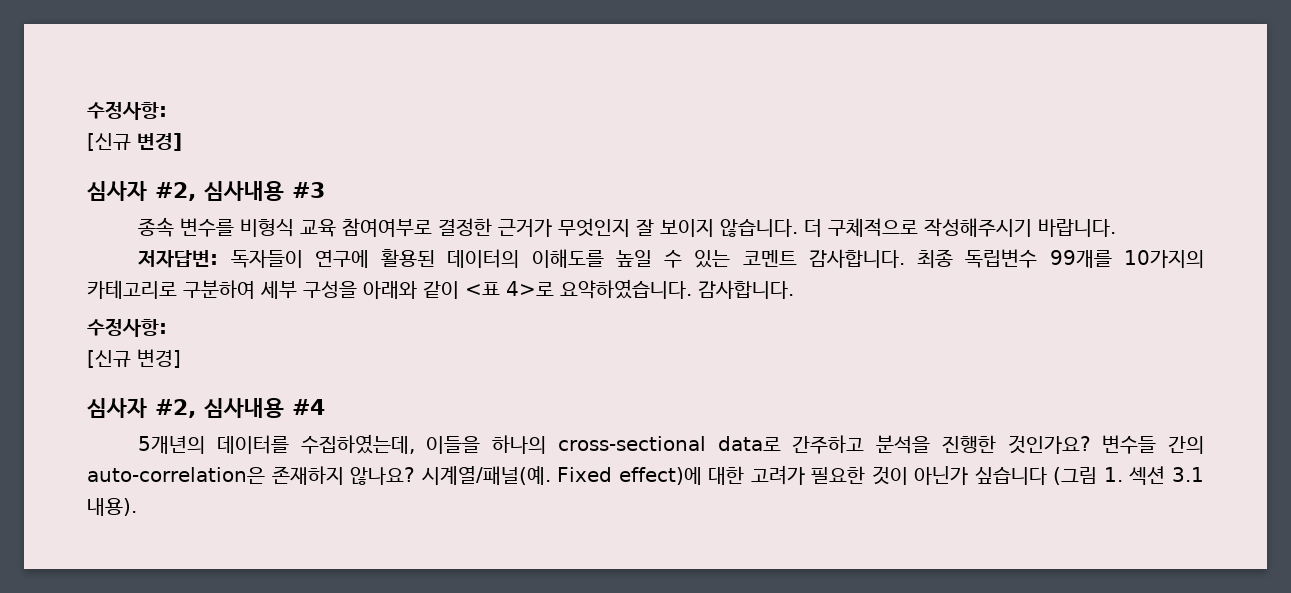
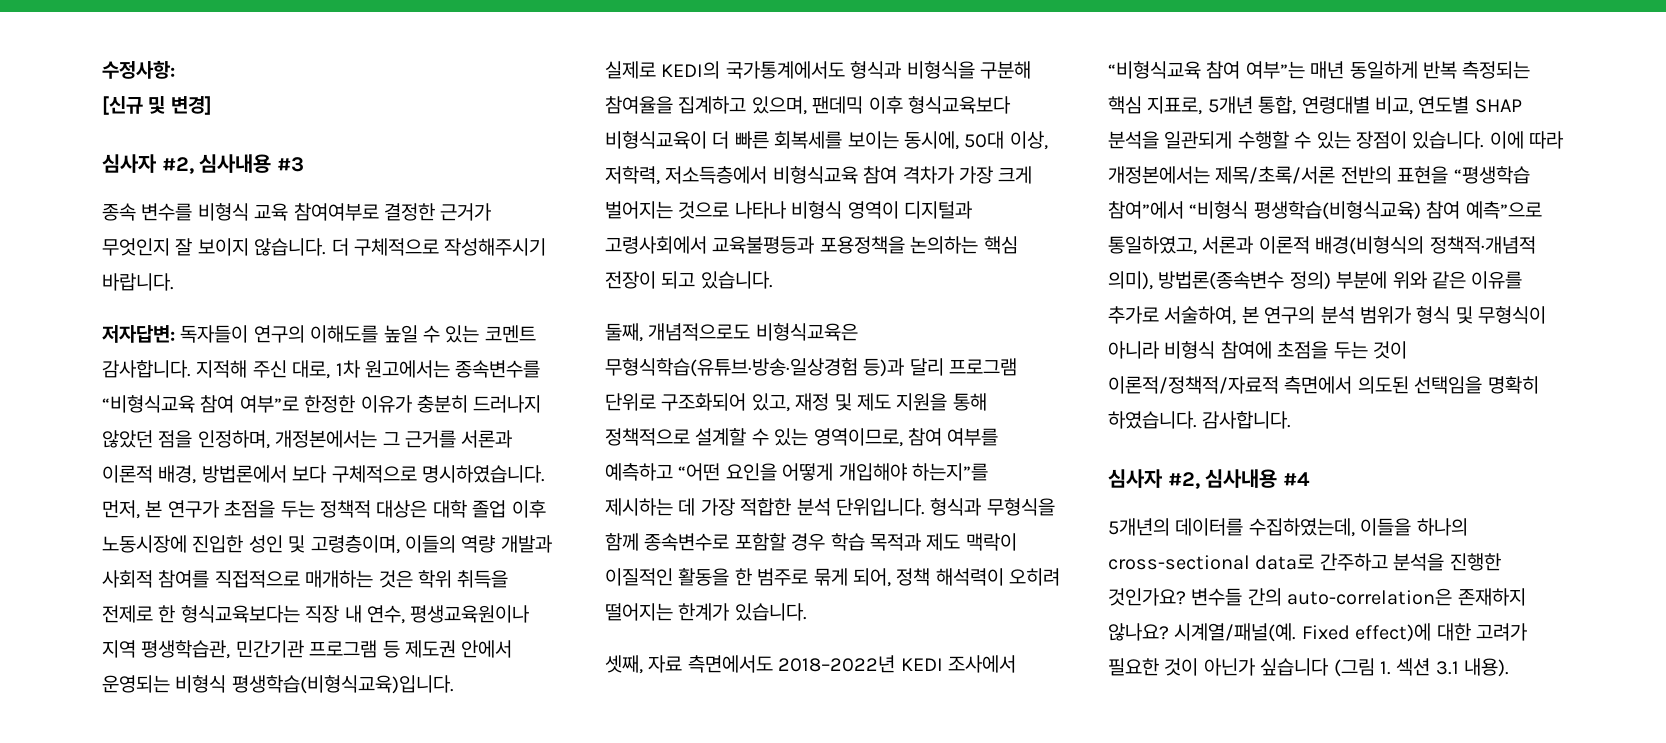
[87,101,167,120] [87,133,131,151] 수정사항: // [신규 -> [102,60,175,79] [102,96,166,115] 수정사항: // [신규 및
[314,249,520,268] 연구에 활용된 데이터의 -> [253,325,305,343] 연구의
[917,249,1204,268] [87,279,794,299] [87,318,167,337] [87,349,181,368] 최종 독립변수 99개를 10가지의 카테고리로 구분하여 세부 구성을 아래와 같이 <표 4>로 요약하였습니다. 감사합니다. // 수정사항: // [신규 변경] -> [196,360,541,379] [102,395,542,413] [102,430,513,449] [102,465,545,484] [102,500,546,519] [102,535,552,554] [102,570,509,588] [102,605,530,624] [102,640,513,659] [102,675,454,694] [605,61,1031,79] [605,96,1011,115] [605,131,1048,150] [605,166,1033,185] [605,201,972,219] [605,236,1018,254] [605,271,773,289] [605,323,858,342] [605,358,1018,377] [605,393,987,412] [605,428,999,447] [605,463,988,481] [605,498,1055,516] [605,533,1017,551] [605,568,1061,587] [605,603,807,621] [605,655,1016,674] [1108,61,1531,79] [1108,96,1522,115] [1108,131,1565,149] [1108,166,1530,184] [1108,201,1542,220] [1108,236,1536,255] [1108,271,1523,290] [1108,306,1547,325] [1108,341,1407,359] [1108,376,1539,394] [1108,411,1292,429] 지적해 주신 대로, 1차 원고에서는 종속변수를 “비형식교육 참여 여부”로 한정한 이유가 충분히 드러나지 않았던 점을 인정하며, 개정본에서는 그 근거를 서론과 이론적 배경, 방법론에서 보다 구체적으로 명시하였습니다. 먼저, 본 연구가 초점을 두는 정책적 대상은 대학 졸업 이후 노동시장에 진입한 성인 및 고령층이며, 이들의 역량 개발과 사회적 참여를 직접적으로 매개하는 것은 학위 취득을 전제로 한 형식교육보다는 직장 내 연수, 평생교육원이나 지역 평생학습관, 민간기관 프로그램 등 제도권 안에서 운영되는 비형식 평생학습(비형식교육)입니다. // 실제로 KEDI의 국가통계에서도 형식과 비형식을 구분해 참여율을 집계하고 있으며, 팬데믹 이후 형식교육보다 비형식교육이 더 빠른 회복세를 보이는 동시에, 50대 이상, 저학력, 저소득층에서 비형식교육 참여 격차가 가장 크게 벌어지는 것으로 나타나 비형식 영역이 디지털과 고령사회에서 교육불평등과 포용정책을 논의하는 핵심 전장이 되고 있습니다. // 둘째, 개념적으로도 비형식교육은 무형식학습(유튜브·방송·일상경험 등)과 달리 프로그램 단위로 구조화되어 있고, 재정 및 제도 지원을 통해 정책적으로 설계할 수 있는 영역이므로, 참여 여부를 예측하고 “어떤 요인을 어떻게 개입해야 하는지”를 제시하는 데 가장 적합한 분석 단위입니다. 형식과 무형식을 함께 종속변수로 포함할 경우 학습 목적과 제도 맥락이 이질적인 활동을 한 범주로 묶게 되어, 정책 해석력이 오히려 떨어지는 한계가 있습니다. // 셋째, 자료 측면에서도 2018–2022년 KEDI 조사에서 “비형식교육 참여 여부”는 매년 동일하게 반복 측정되는 핵심 지표로, 5개년 통합, 연령대별 비교, 연도별 SHAP 분석을 일관되게 수행할 수 있는 장점이 있습니다. 이에 따라 개정본에서는 제목/초록/서론 전반의 표현을 “평생학습 참여”에서 “비형식 평생학습(비형식교육) 참여 예측”으로 통일하였고, 서론과 이론적 배경(비형식의 정책적·개념적 의미), 방법론(종속변수 정의) 부분에 위와 같은 이유를 추가로 서술하여, 본 연구의 분석 범위가 형식 및 무형식이 아니라 비형식 참여에 초점을 두는 것이 이론적/정책적/자료적 측면에서 의도된 선택임을 명확히 하였습니다. 감사합니다.

